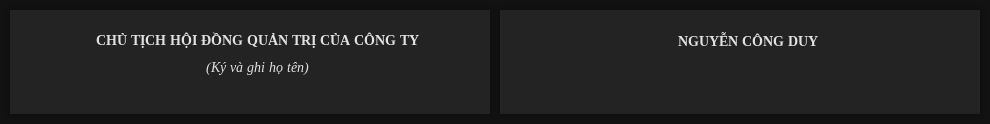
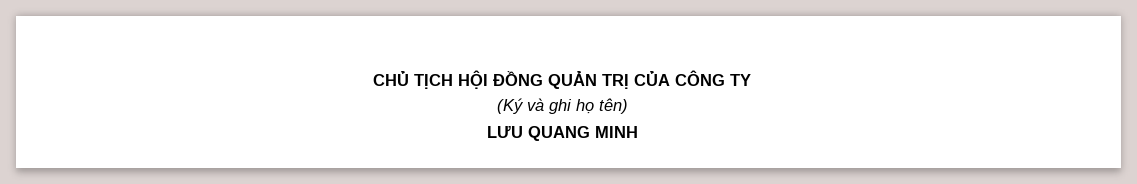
[677,32,818,46] NGUYỄN CÔNG DUY -> [486,126,638,141] LƯU QUANG MINH

